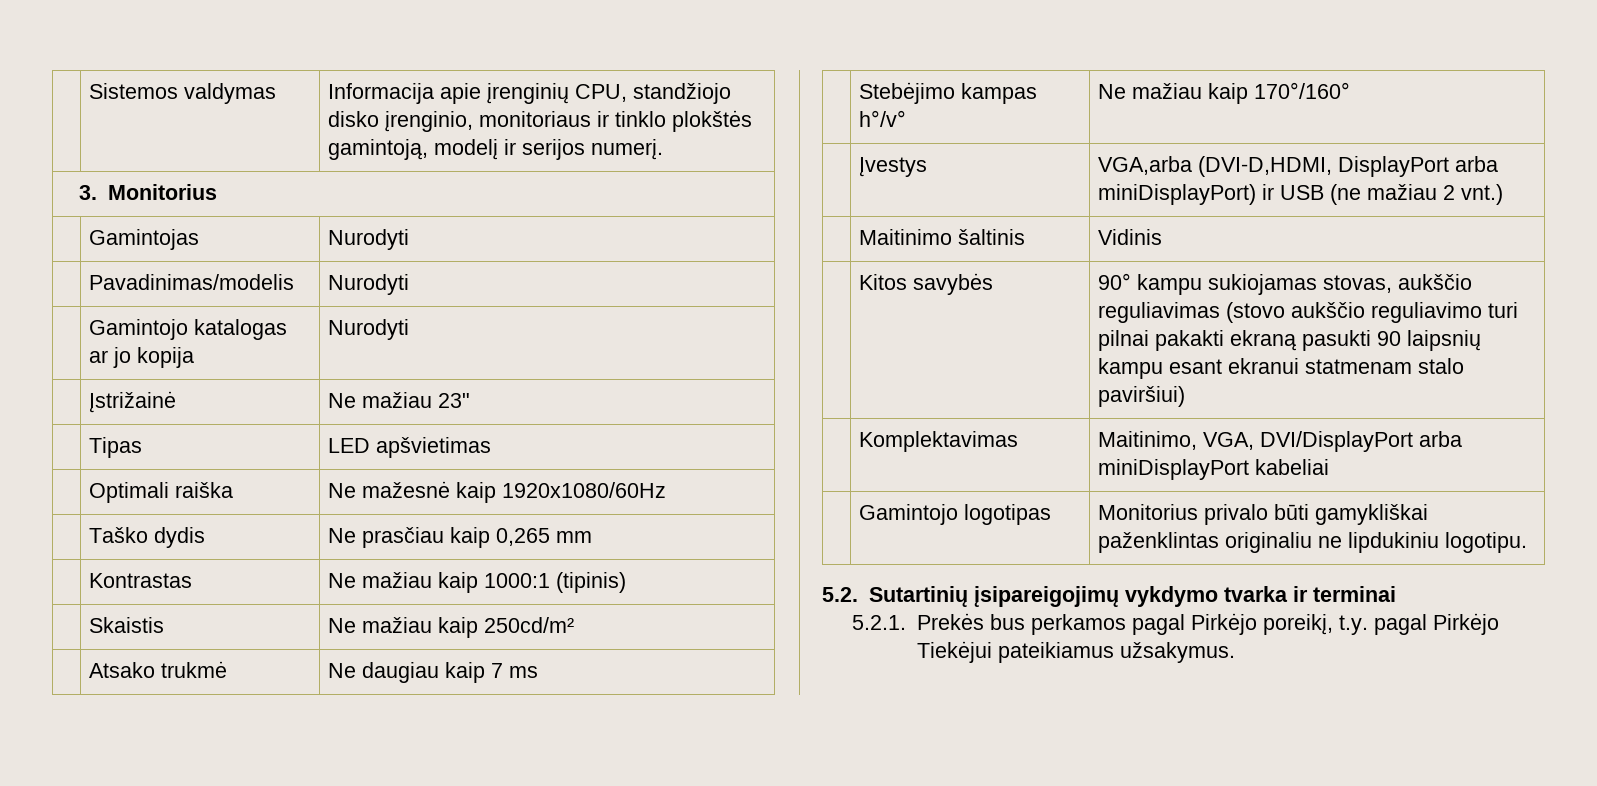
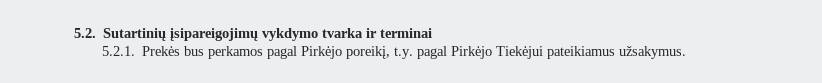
[88,83,276,104] [327,83,731,104] [327,110,752,132] [327,139,663,160] [78,184,217,200] [88,229,199,250] [327,229,409,250] [88,274,294,290] [327,274,409,295] [88,319,287,340] [88,347,194,368] [327,319,409,340] [88,391,176,413] [327,392,470,408] [88,437,142,458] [327,437,491,458] [88,482,233,503] [327,481,666,503] [88,527,205,548] [327,527,592,548] [88,573,192,588] [327,572,626,593] [88,617,164,633] [327,617,574,638] [88,661,227,678] [327,662,538,683] [858,82,1037,104] [858,110,906,127] [1097,82,1350,104] [858,157,927,177] [1097,156,1498,177] [1097,184,1503,205] [858,229,1025,245] [1097,229,1162,245] [858,273,993,295] [1097,273,1472,295] [1097,302,1518,323] [1097,330,1481,351] [1097,358,1464,379] [1097,386,1185,407] [858,431,1018,452] [1097,431,1462,452] [1097,459,1329,480] [858,504,1051,525] [1097,504,1428,525] [1097,532,1527,553] | Sistemos valdymas | Informacija apie įrenginių CPU, standžiojo disko įrenginio, monitoriaus ir tinklo plokštės gamintoją, modelį ir serijos numerį. // 3. Monitorius // | Gamintojas | Nurodyti // | Pavadinimas/modelis | Nurodyti // | Gamintojo katalogas ar jo kopija | Nurodyti // | Įstrižainė | Ne mažiau 23" // | Tipas | LED apšvietimas // | Optimali raiška | Ne mažesnė kaip 1920x1080/60Hz // | Taško dydis | Ne prasčiau kaip 0,265 mm // | Kontrastas | Ne mažiau kaip 1000:1 (tipinis) // | Skaistis | Ne mažiau kaip 250cd/m² // | Atsako trukmė | Ne daugiau kaip 7 ms // | Stebėjimo kampas h°/v° | Ne mažiau kaip 170°/160° // | Įvestys | VGA,arba (DVI-D,HDMI, DisplayPort arba miniDisplayPort) ir USB (ne mažiau 2 vnt.) // | Maitinimo šaltinis | Vidinis // | Kitos savybės | 90° kampu sukiojamas stovas, aukščio reguliavimas (stovo aukščio reguliavimo turi pilnai pakakti ekraną pasukti 90 laipsnių kampu esant ekranui statmenam stalo paviršiui) // | Komplektavimas | Maitinimo, VGA, DVI/DisplayPort arba miniDisplayPort kabeliai // | Gamintojo logotipas | Monitorius privalo būti gamykliškai paženklintas originaliu ne lipdukiniu logotipu. // -> (74, 33) none

